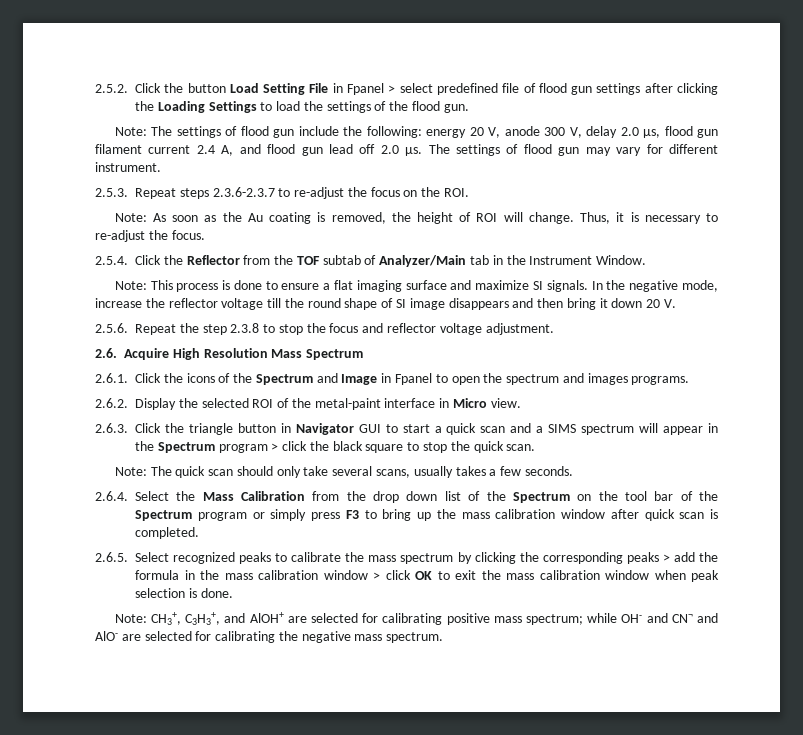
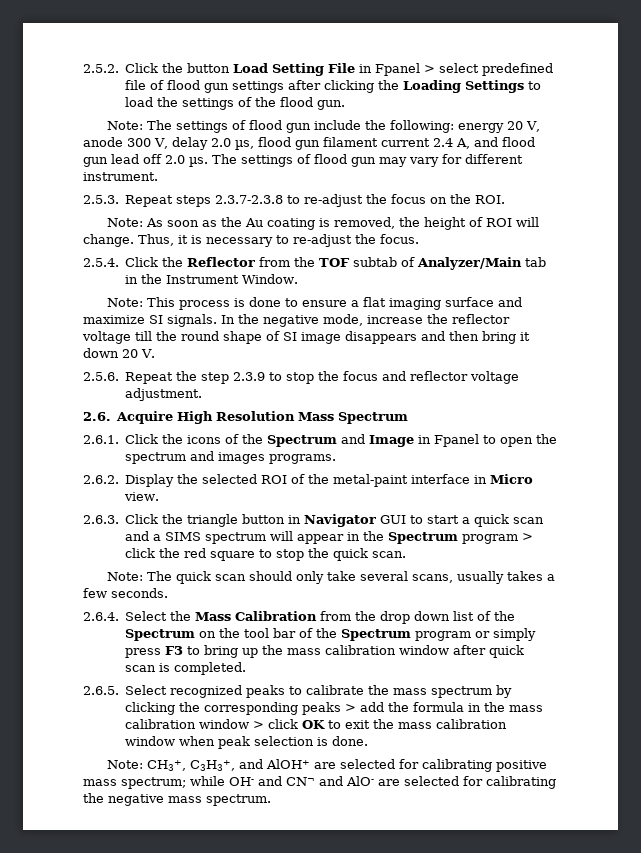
[212,187,275,197] 2.3.6-2.3.7 -> [215,195,284,204] 2.3.7-2.3.8
[230,323,260,333] 2.3.8 -> [233,372,266,381] 2.3.9
[332,441,363,451] black -> [184,548,207,558] red

